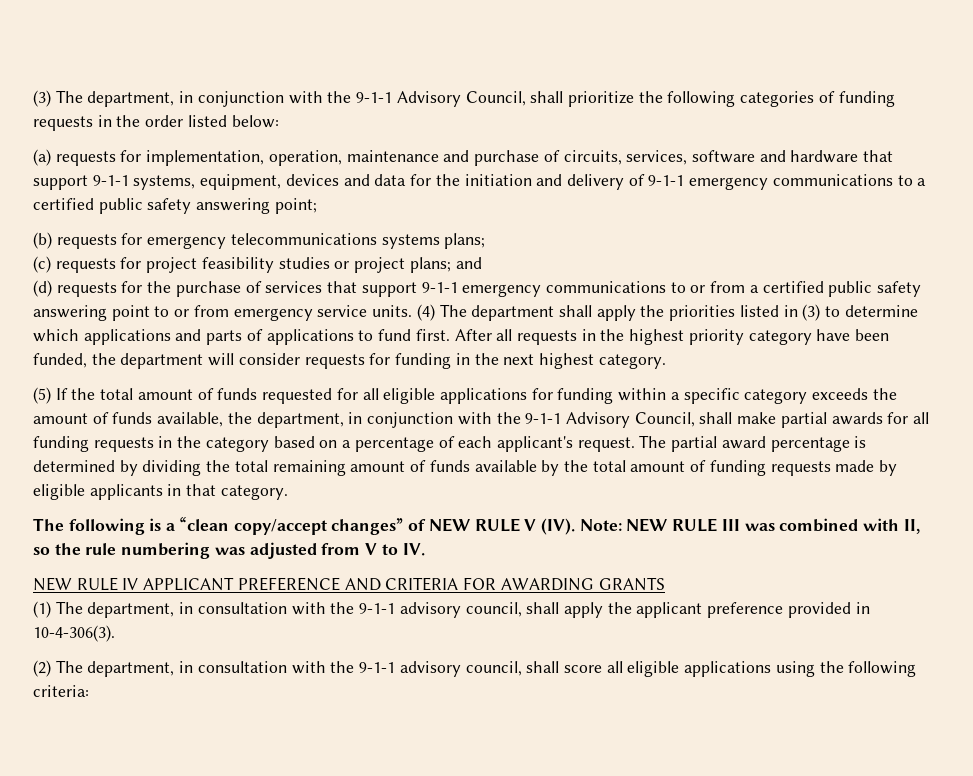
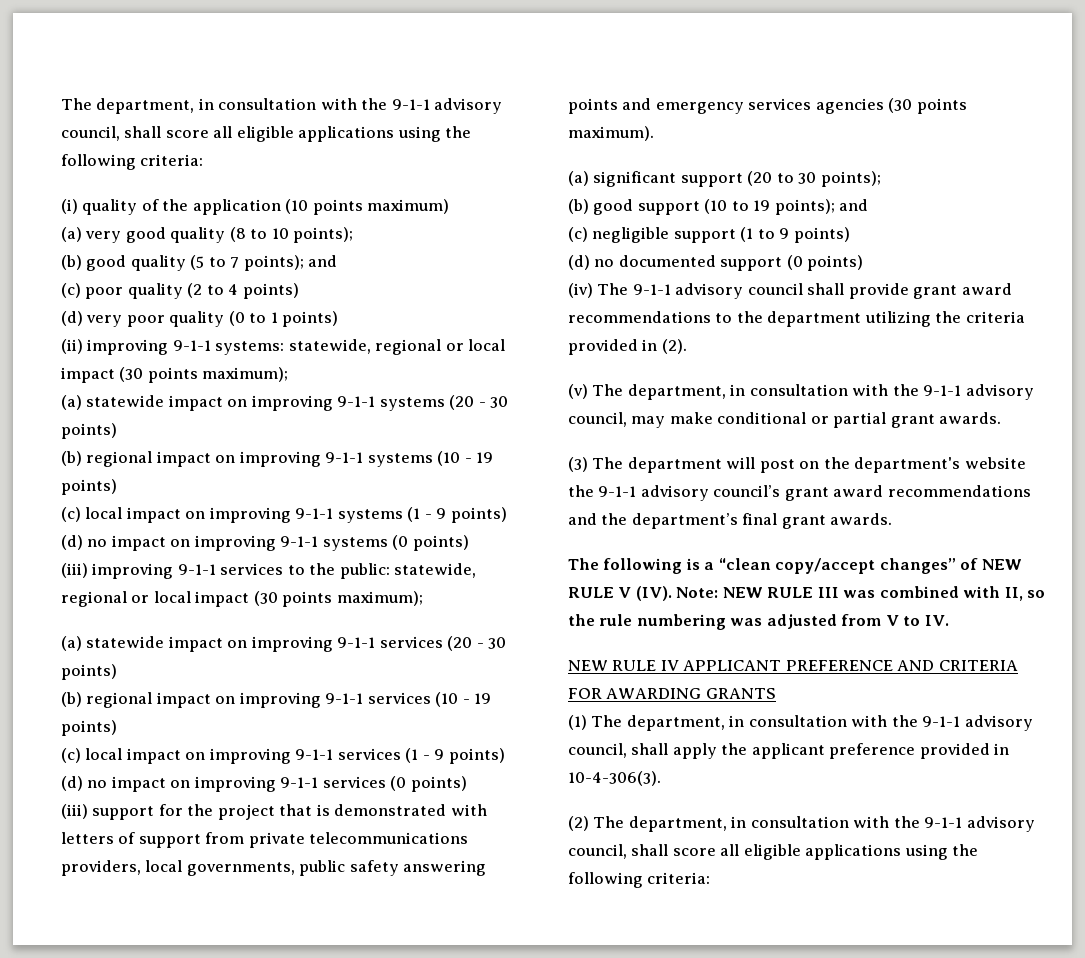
[33,90,895,107] [33,115,279,131] [33,149,894,166] [33,174,927,190] [33,198,317,214] [33,232,486,249] [33,256,482,273] [33,280,922,297] [33,304,918,321] [33,329,890,345] [33,353,666,369] [33,387,897,404] [33,412,930,428] [33,435,867,452] [33,460,898,476] [33,484,288,500] (3) The department, in conjunction with the 9-1-1 Advisory Council, shall prioritize the following categories of funding requests in the order listed below: // (a) requests for implementation, operation, maintenance and purchase of circuits, services, software and hardware that support 9-1-1 systems, equipment, devices and data for the initiation and delivery of 9-1-1 emergency communications to a certified public safety answering point; // (b) requests for emergency telecommunications systems plans; // (c) requests for project feasibility studies or project plans; and // (d) requests for the purchase of services that support 9-1-1 emergency communications to or from a certified public safety answering point to or from emergency service units. (4) The department shall apply the priorities listed in (3) to determine which applications and parts of applications to fund first. After all requests in the highest priority category have been funded, the department will consider requests for funding in the next highest category. // (5) If the total amount of funds requested for all eligible applications for funding within a specific category exceeds the amount of funds available, the department, in conjunction with the 9-1-1 Advisory Council, shall make partial awards for all funding requests in the category based on a percentage of each applicant's request. The partial award percentage is determined by dividing the total remaining amount of funds available by the total amount of funding requests made by eligible applicants in that category. -> [61,98,503,114] [61,126,472,142] [61,154,204,170] [61,199,450,215] [61,227,354,243] [61,255,338,271] [61,283,299,299] [61,311,339,327] [61,339,506,355] [61,367,289,383] [61,395,509,411] [61,423,117,439] [61,451,494,467] [61,479,117,495] [61,507,507,523] [61,535,469,551] [61,563,477,579] [61,591,423,607] [61,636,507,652] [61,664,117,680] [61,692,492,708] [61,720,117,736] [61,748,505,764] [61,776,467,792] [61,804,487,820] [61,832,469,848] [61,860,487,876] [568,98,967,114] [568,126,654,141] [568,171,881,187] [568,199,869,215] [568,227,850,243] [568,255,864,271] [568,283,1012,299] [568,311,1025,327] [568,339,687,355] [568,384,1034,400] [568,412,1002,428] [568,457,1026,473] [568,485,1031,501] [568,513,893,529] The department, in consultation with the 9-1-1 advisory council, shall score all eligible applications using the following criteria: // (i) quality of the application (10 points maximum) // (a) very good quality (8 to 10 points); // (b) good quality (5 to 7 points); and // (c) poor quality (2 to 4 points) // (d) very poor quality (0 to 1 points) // (ii) improving 9-1-1 systems: statewide, regional or local impact (30 points maximum); // (a) statewide impact on improving 9-1-1 systems (20 - 30 points) // (b) regional impact on improving 9-1-1 systems (10 - 19 points) // (c) local impact on improving 9-1-1 systems (1 - 9 points) // (d) no impact on improving 9-1-1 systems (0 points) // (iii) improving 9-1-1 services to the public: statewide, regional or local impact (30 points maximum); // (a) statewide impact on improving 9-1-1 services (20 - 30 points) // (b) regional impact on improving 9-1-1 services (10 - 19 points) // (c) local impact on improving 9-1-1 services (1 - 9 points) // (d) no impact on improving 9-1-1 services (0 points) // (iii) support for the project that is demonstrated with letters of support from private telecommunications providers, local governments, public safety answering points and emergency services agencies (30 points maximum). // (a) significant support (20 to 30 points); // (b) good support (10 to 19 points); and // (c) negligible support (1 to 9 points) // (d) no documented support (0 points) // (iv) The 9-1-1 advisory council shall provide grant award recommendations to the department utilizing the criteria provided in (2). // (v) The department, in consultation with the 9-1-1 advisory council, may make conditional or partial grant awards. // (3) The department will post on the department's website the 9-1-1 advisory council’s grant award recommendations and the department’s final grant awards.

